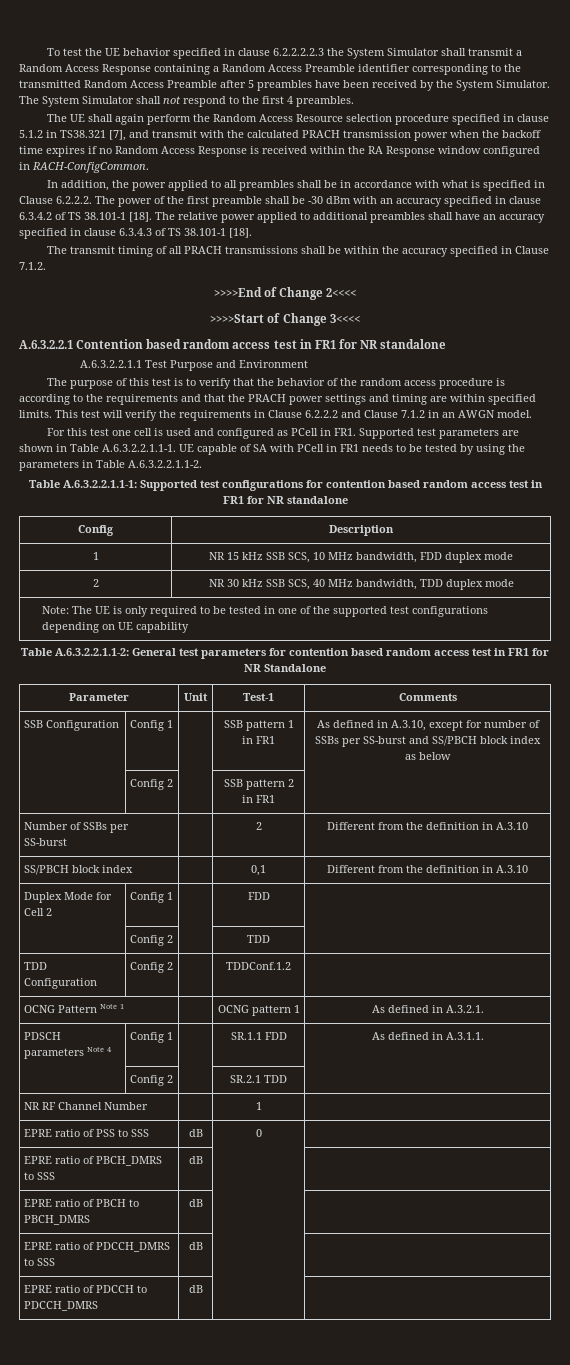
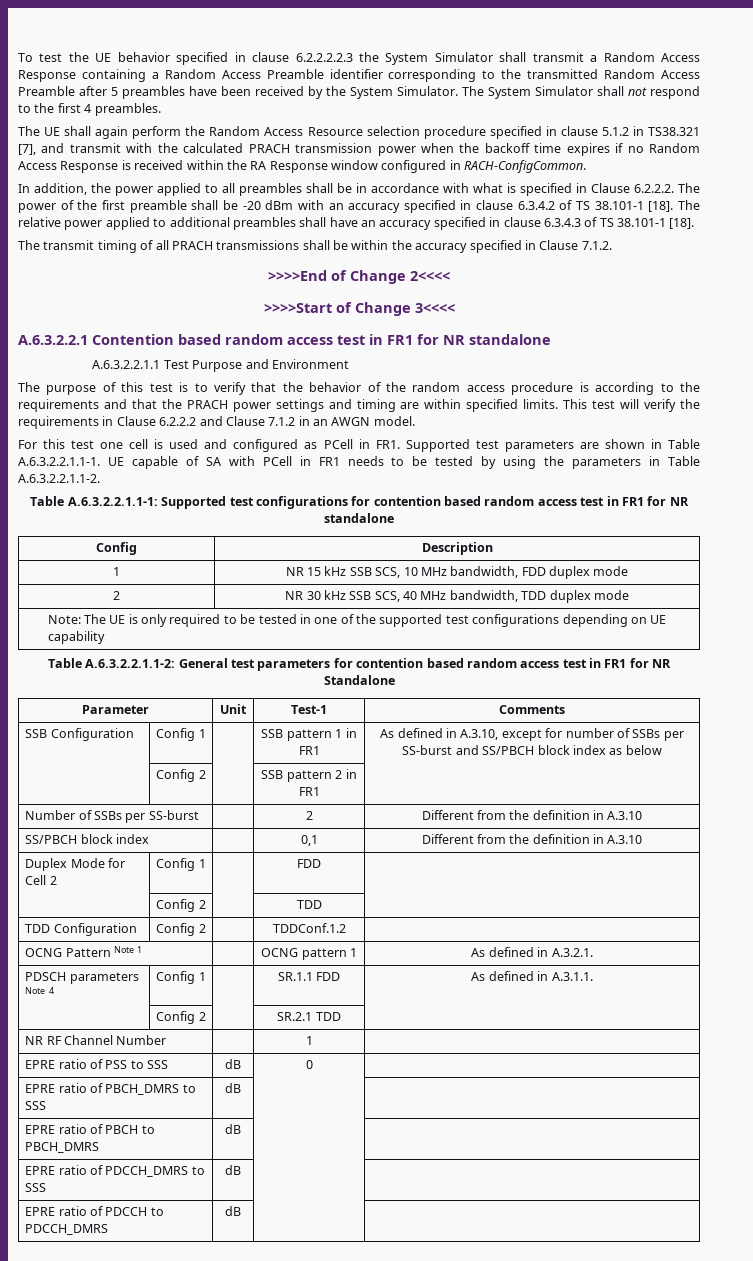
[308,196,323,204] -30 -> [242,201,261,210] -20

